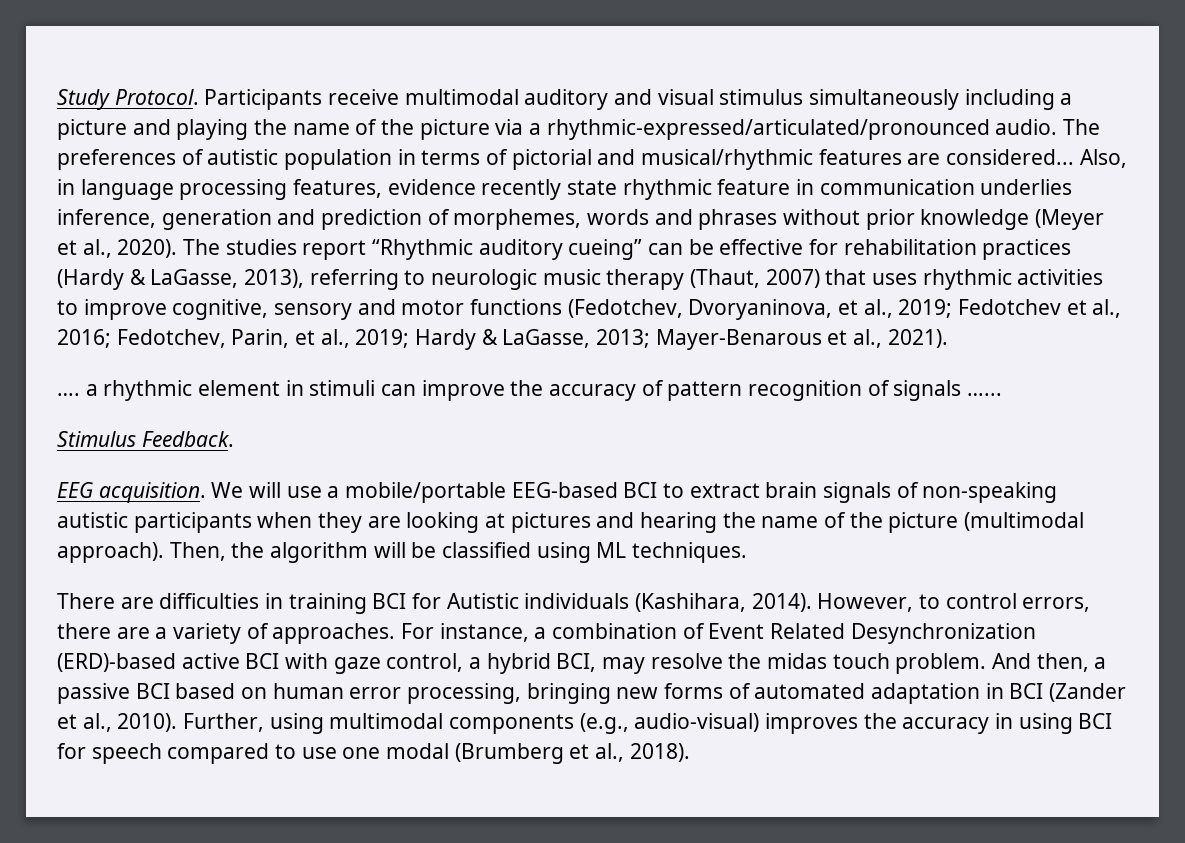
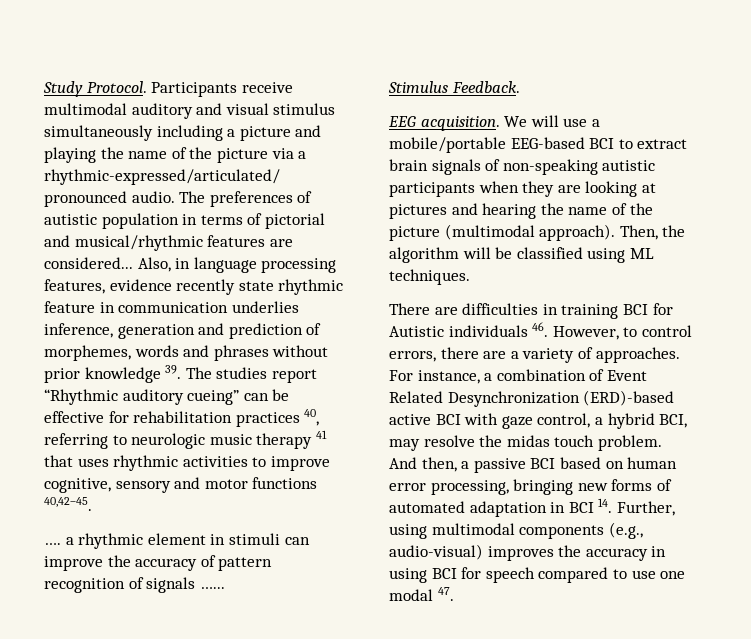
[1035,209,1105,230] [57,239,178,258] (Meyer et al., 2020). -> [165,365,182,379] 39.
[57,269,305,290] (Hardy & LaGasse, 2013), -> [304,409,320,426] 40,
[690,269,820,288] (Thaut, 2007) -> [315,430,327,439] 41
[567,299,1122,320] [57,329,948,350] (Fedotchev, Dvoryaninova, et al., 2019; Fedotchev et al., 2016; Fedotchev, Parin, et al., 2019; Hardy & LaGasse, 2013; Mayer-Benarous et al., 2021). -> [44,497,92,511] 40,42–45.
[635,593,812,612] (Kashihara, 2014). -> [532,322,549,337] 46.
[1049,683,1127,702] [57,713,178,732] (Zander et al., 2010). -> [598,498,613,513] 14.
[454,743,690,764] (Brumberg et al., 2018). -> [437,587,454,601] 47.

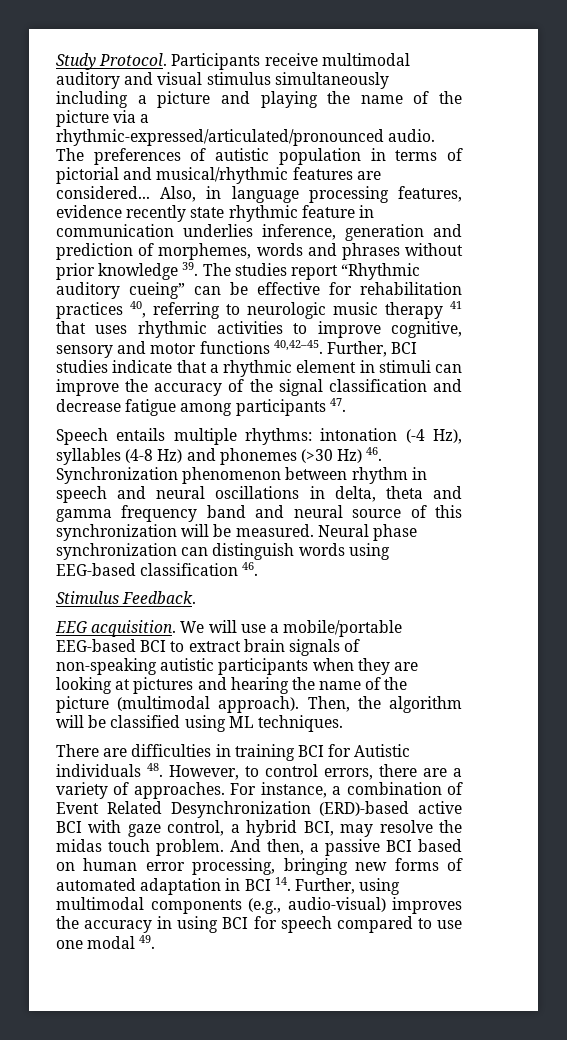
[44,543,61,545] // …. -> [326,341,418,357] [56,360,207,373] Further, BCI studies indicate that
[218,557,273,571] [44,577,225,593] pattern recognition of signals …... -> [249,379,462,396] [56,398,346,416] [56,428,462,445] [56,447,383,465] [56,467,427,484] [56,486,463,503] [56,505,462,522] [56,524,417,541] [56,543,390,560] [56,562,259,576] the signal classification and decrease fatigue among participants 47. // Speech entails multiple rhythms: intonation (-4 Hz), syllables (4-8 Hz) and phonemes (>30 Hz) 46. Synchronization phenomenon between rhythm in speech and neural oscillations in delta, theta and gamma frequency band and neural source of this synchronization will be measured. Neural phase synchronization can distinguish words using EEG-based classification 46.
[532,322,549,337] 46. -> [147,763,163,777] 48.
[437,587,454,601] 47. -> [139,935,156,949] 49.

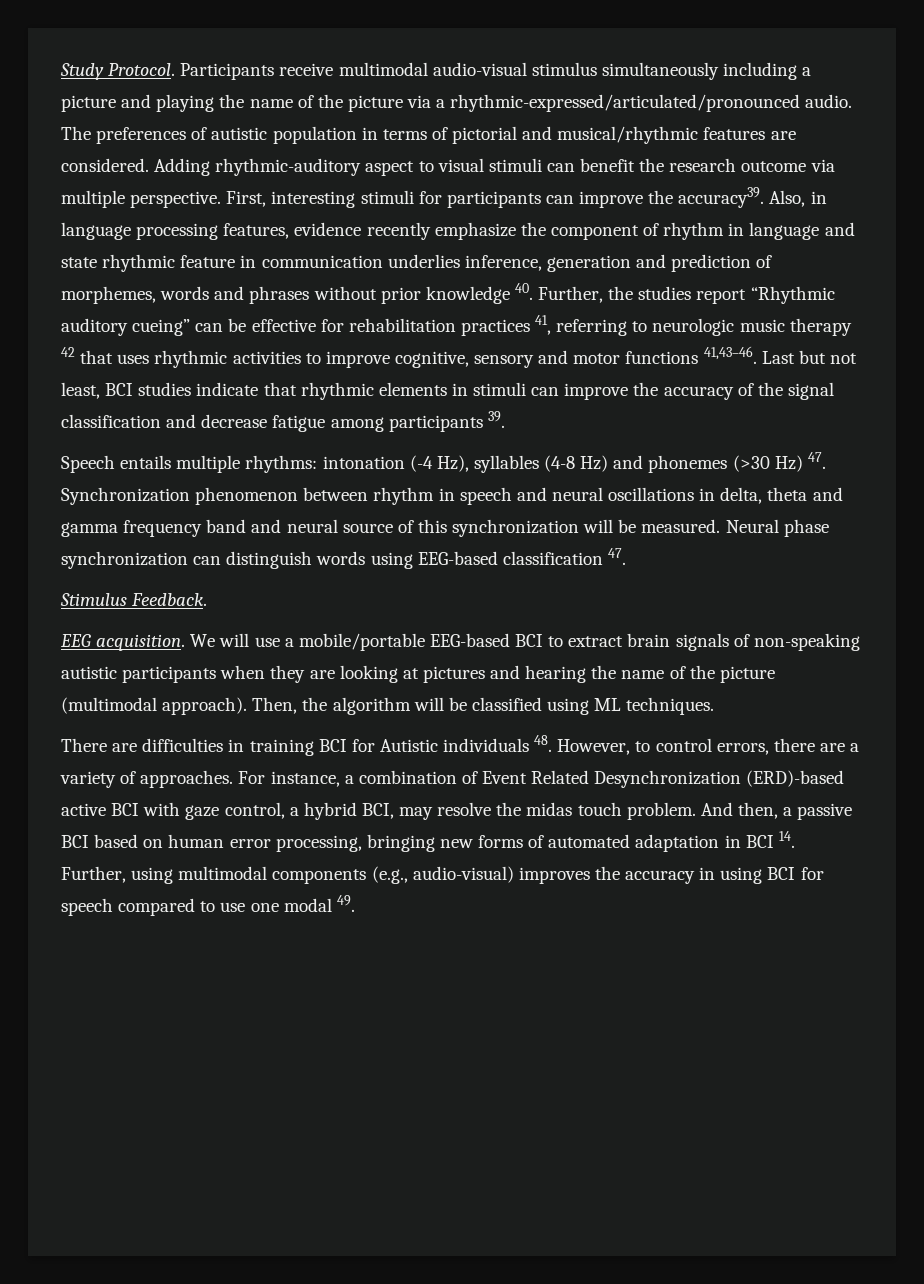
[56,72,203,89] auditory and visual -> [432,62,527,76] audio-visual
[56,186,150,199] considered... -> [61,158,835,176] [61,187,765,208] considered. Adding rhythmic-auditory aspect to visual stimuli can benefit the research outcome via multiple perspective. First, interesting stimuli for participants can improve the accuracy39.
(187, 213) none -> [434,222,855,240] emphasize the component of rhythm in language and
[182,262,231,276] 39. The -> [514,283,634,303] 40. Further, the
[130,301,146,318] 40, -> [535,315,552,335] 41,
[450,301,462,309] 41 -> [61,347,75,357] 42
[273,340,387,357] 40,42–45. Further, -> [703,346,857,364] [61,382,100,399] 41,43–46. Last but not least,
[209,360,357,377] a rhythmic element -> [300,382,447,400] rhythmic elements
[329,398,346,412] 47. -> [487,411,505,428] 39.
[366,447,383,461] 46. -> [807,452,826,469] 47.
[242,562,259,576] 46. -> [607,548,626,565] 47.

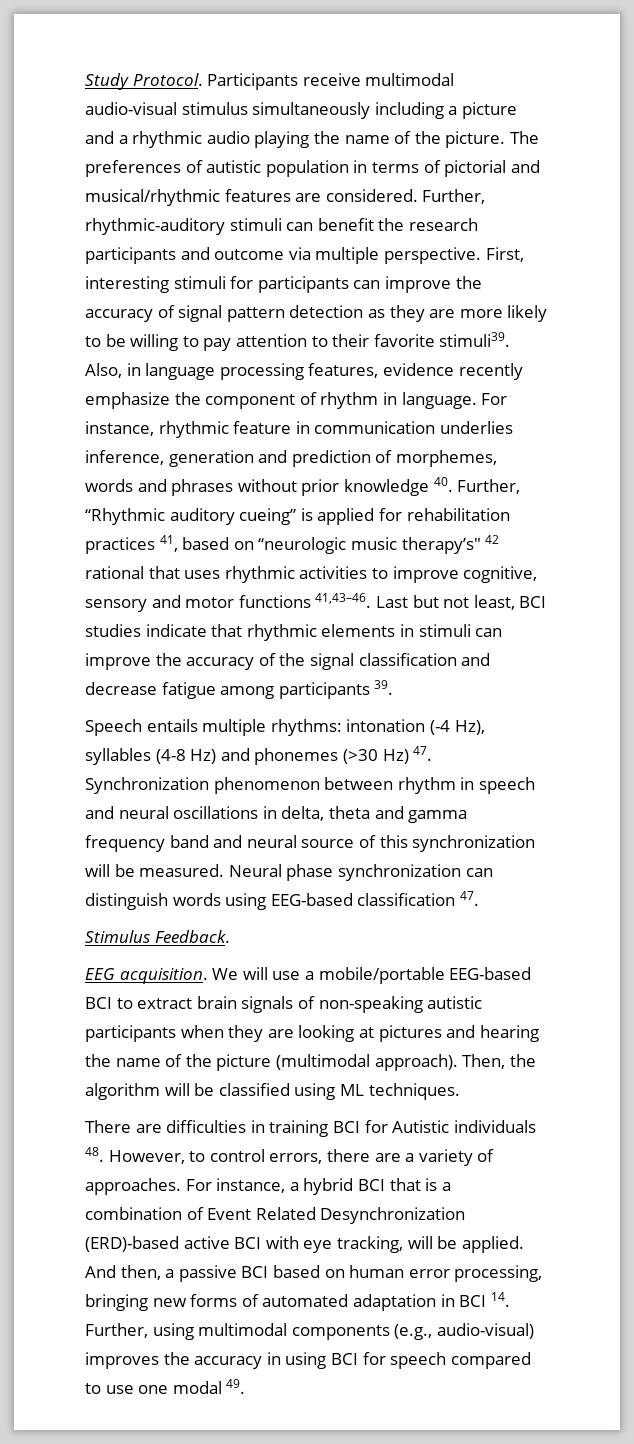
(152, 101) none -> [118,131,250,148] a rhythmic audio
[347,94,853,112] picture via a rhythmic-expressed/articulated/pronounced audio. -> [445,131,506,148] picture.
[154,158,484,176] Adding rhythmic-auditory aspect to visual -> [422,189,486,204] [85,218,225,235] Further, rhythmic-auditory
(737, 165) none -> [85,247,210,264] participants and
[678,187,765,208] accuracy39. -> [85,305,548,322] [85,332,511,351] accuracy of signal pattern detection as they are more likely to be willing to pay attention to their favorite stimuli39.
[749,222,855,240] [61,257,97,268] language and state -> [401,392,508,409] [85,421,154,436] language. For instance,
[608,286,835,304] [61,315,852,336] [61,347,75,357] the studies report “Rhythmic auditory cueing” can be effective for rehabilitation practices 41, referring to neurologic music therapy 42 -> [85,508,510,525] [85,535,500,554] [85,566,144,579] “Rhythmic auditory cueing” is applied for rehabilitation practices 41, based on “neurologic music therapy’s" 42 rational
(354, 779) none -> [303,1178,451,1195] hybrid BCI that is a
[185,802,696,820] gaze control, a hybrid BCI, may resolve the midas touch problem. -> [303,1236,524,1253] eye tracking, will be applied.

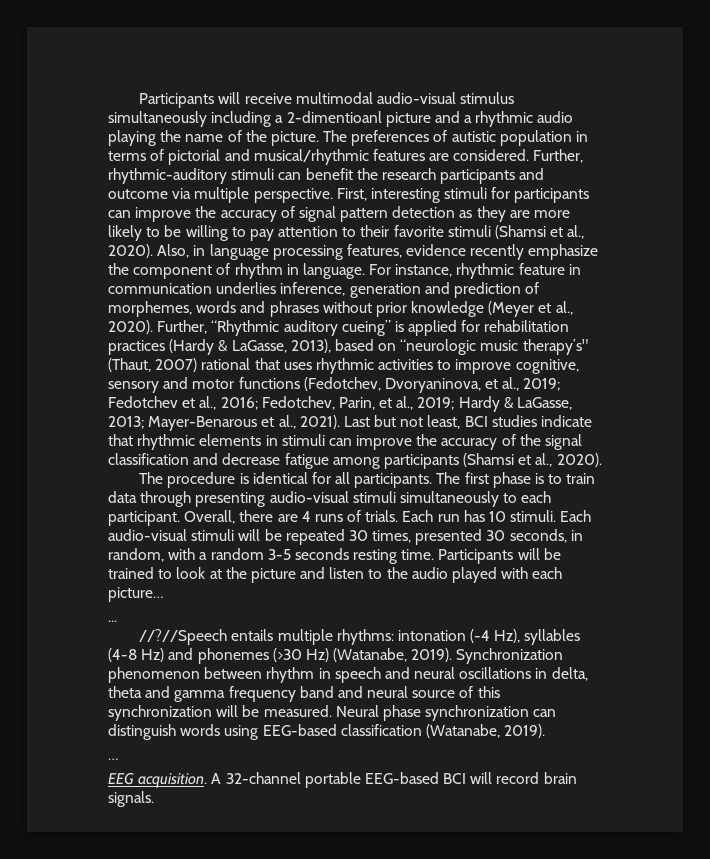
[85,73,299,90] Study Protocol. Participants -> [139,92,241,108] Participants will
(458, 110) none -> [286,111,382,123] 2-dimentioanl
[439,332,511,347] stimuli39. -> [447,225,585,239] [108,244,153,258] stimuli (Shamsi et al., 2020).
[433,477,453,492] 40. -> [488,301,573,317] [108,320,153,334] (Meyer et al., 2020).
[159,535,178,552] 41, -> [169,339,331,355] (Hardy & LaGasse, 2013),
[485,535,500,544] 42 -> [108,358,198,372] (Thaut, 2007)
[315,593,372,608] 41,43–46. -> [303,377,561,393] [108,396,573,412] [108,415,340,431] (Fedotchev, Dvoryaninova, et al., 2019; Fedotchev et al., 2016; Fedotchev, Parin, et al., 2019; Hardy & LaGasse, 2013; Mayer-Benarous et al., 2021).
[374,680,394,695] [85,719,142,736] 39. // Speech -> [463,453,602,467] [139,472,596,488] [108,491,552,507] [108,510,592,526] [108,529,583,545] [108,548,561,564] [108,567,563,583] [108,587,163,602] [108,620,117,622] [139,629,228,645] (Shamsi et al., 2020). // The procedure is identical for all participants. The first phase is to train data through presenting audio-visual stimuli simultaneously to each participant. Overall, there are 4 runs of trials. Each run has 10 stimuli. Each audio-visual stimuli will be repeated 30 times, presented 30 seconds, in random, with a random 3-5 seconds resting time. Participants will be trained to look at the picture and listen to the audio played with each picture… // ... // //?//Speech
[413,746,433,761] 47. -> [333,648,453,662] (Watanabe, 2019).
[459,891,479,906] [85,930,230,943] 47. // Stimulus Feedback. -> [425,724,546,738] [108,758,118,760] (Watanabe, 2019). // …
[212,967,532,984] [85,996,483,1013] [85,1025,539,1042] [85,1054,536,1071] [85,1083,460,1100] [85,1120,536,1137] [85,1147,495,1166] [85,1178,451,1195] [85,1207,466,1224] [85,1236,524,1253] [85,1265,543,1282] [85,1292,510,1311] [85,1323,534,1340] [85,1352,531,1369] [85,1379,246,1394] We will use a mobile/portable EEG-based BCI to extract brain signals of non-speaking autistic participants when they are looking at pictures and hearing the name of the picture (multimodal approach). Then, the algorithm will be classified using ML techniques. // There are difficulties in training BCI for Autistic individuals 48. However, to control errors, there are a variety of approaches. For instance, a hybrid BCI that is a combination of Event Related Desynchronization (ERD)-based active BCI with eye tracking, will be applied. And then, a passive BCI based on human error processing, bringing new forms of automated adaptation in BCI 14. Further, using multimodal components (e.g., audio-visual) improves the accuracy in using BCI for speech compared to use one modal 49. -> [211,772,577,788] [108,791,154,807] A 32-channel portable EEG-based BCI will record brain signals.

